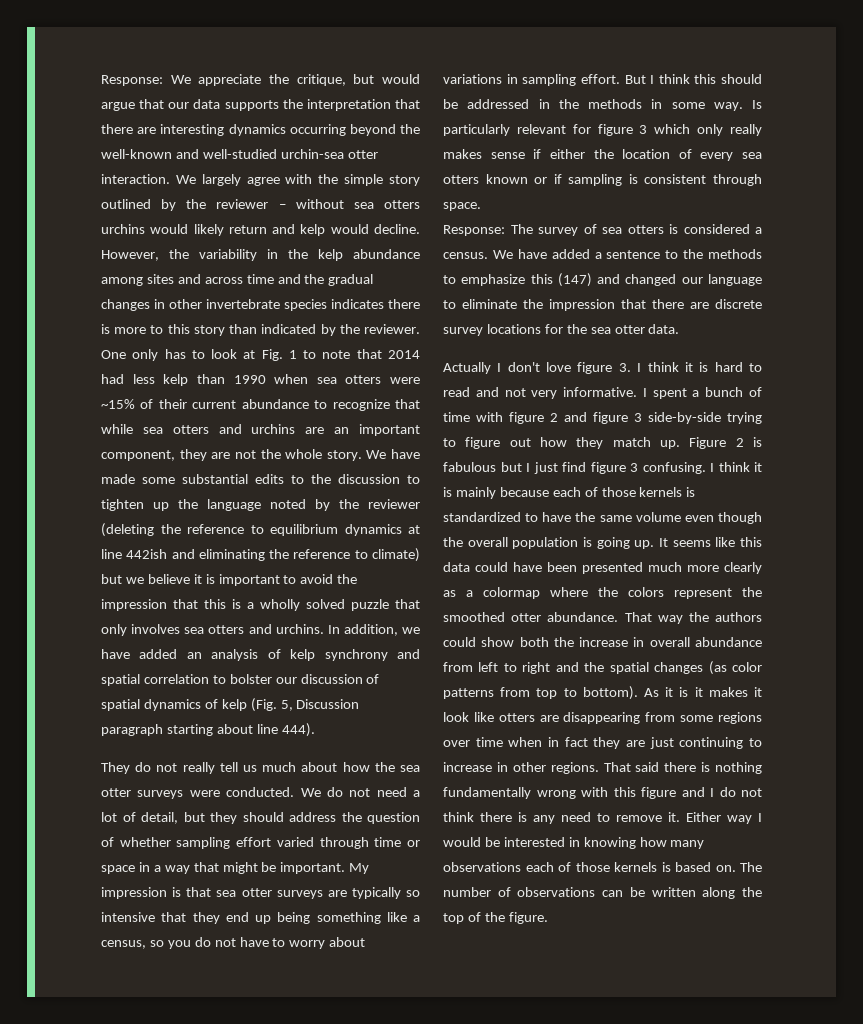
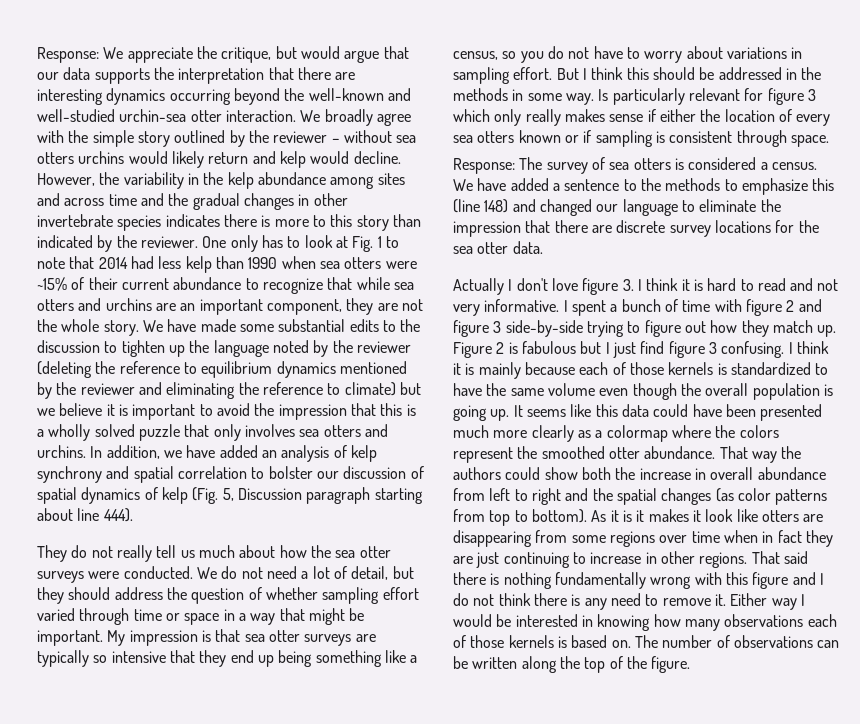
[201,174,241,186] largely -> [324,109,373,126] broadly
[408,525,420,534] [101,549,168,559] at line 442ish -> [339,361,407,374] [37,382,135,399] mentioned by the reviewer
[557,273,592,287] (147) -> [453,199,509,213] (line 148)

